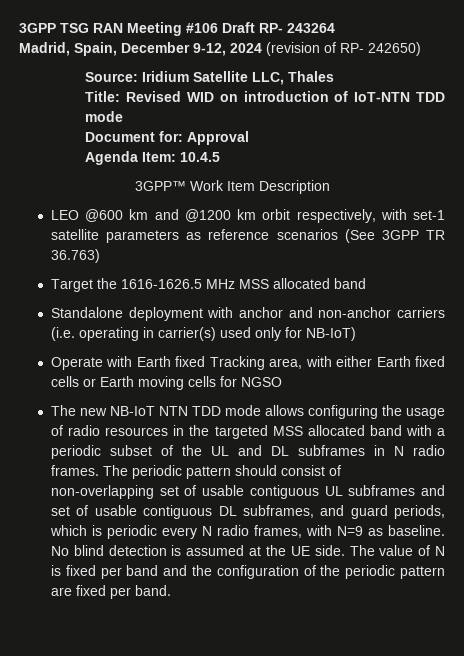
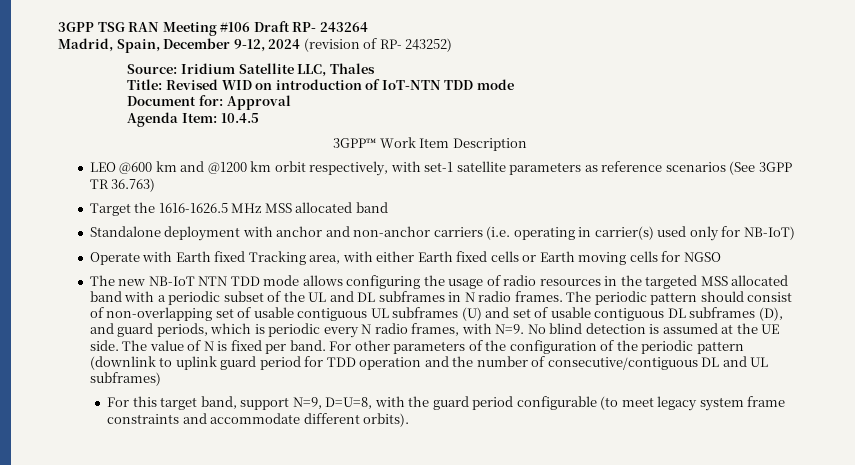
[368,42,421,56] 242650) -> [405,38,453,52] 243252)
(416, 490) none -> [461,307,482,321] (U)
[242,505,314,518] subframes, -> [689,307,783,321] subframes (D),
[336,525,446,536] N=9 as baseline. -> [495,324,525,334] N=9.
[126,565,188,576] band and -> [289,340,483,354] band. For other parameters of
[50,585,171,599] are fixed per band. -> [89,356,769,370] [89,372,161,386] [107,396,786,411] [107,413,410,427] (downlink to uplink guard period for TDD operation and the number of consecutive/contiguous DL and UL subframes) // For this target band, support N=9, D=U=8, with the guard period configurable (to meet legacy system frame constraints and accommodate different orbits).

